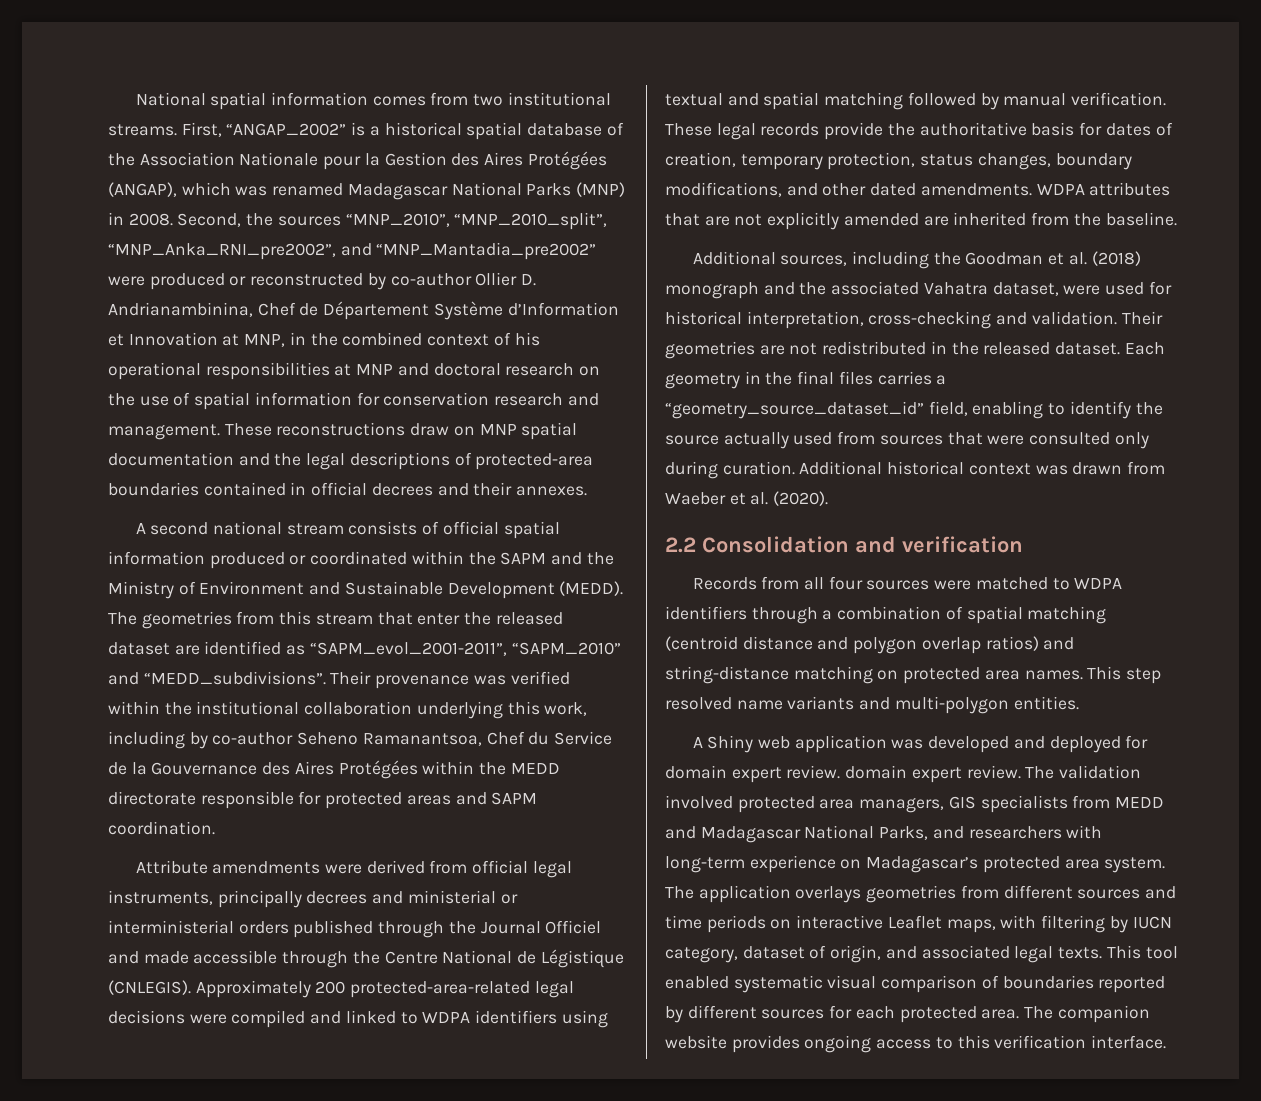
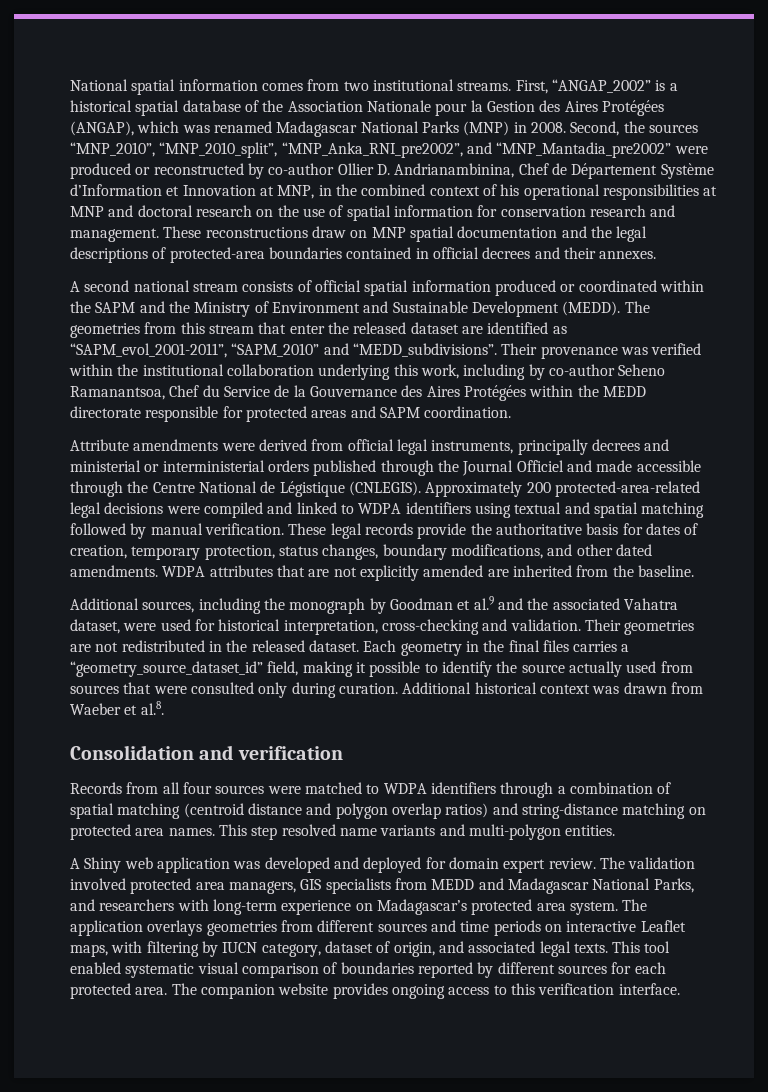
[965,251,1141,266] [665,282,759,299] Goodman et al. (2018) monograph -> [289,596,494,614] monograph by Goodman et al.9
[972,401,1044,419] enabling -> [302,661,421,677] making it possible
[750,491,829,506] [665,537,696,553] al. (2020). // 2.2 -> [140,701,164,715] al.8. //
[845,765,1021,783] domain expert review. -> (596, 863) none

